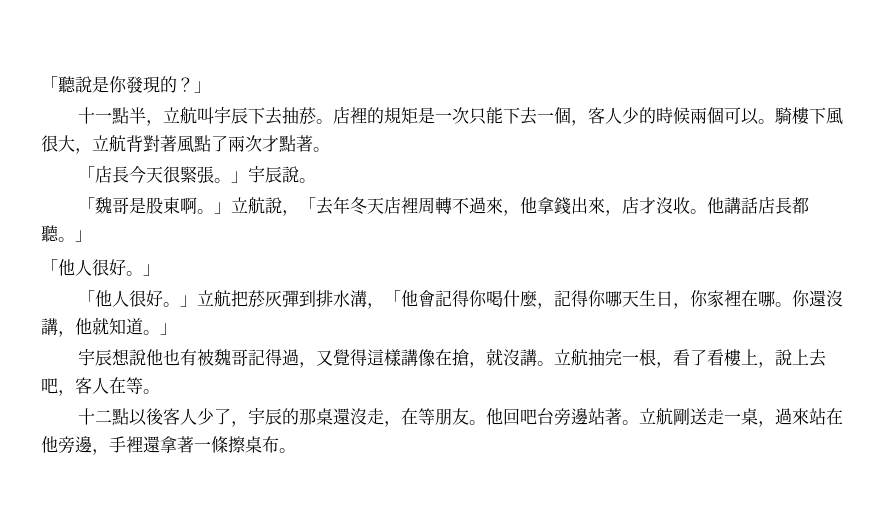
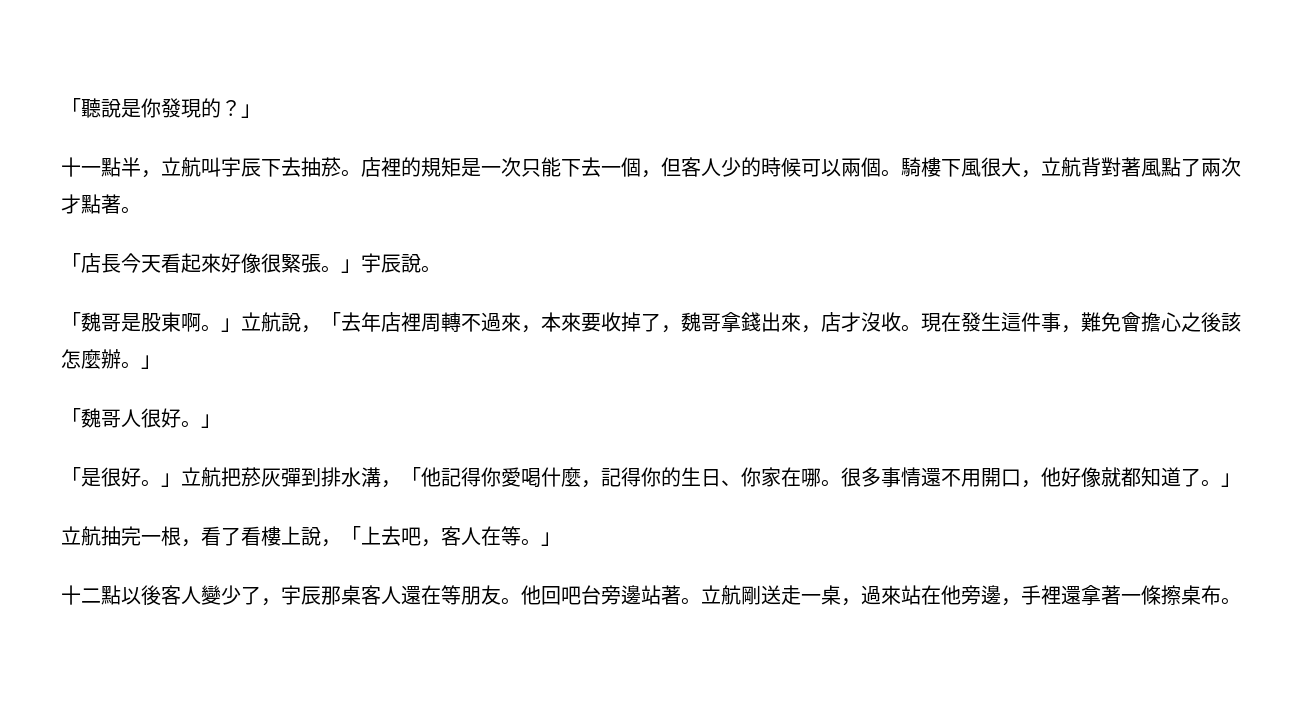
(588, 123) none -> [661,157,681,177] 但
[689,107,759,125] 兩個可以 -> [801,157,881,177] 可以兩個
(163, 174) none -> [161,253,261,273] 看起來好像
[349,197,384,215] 冬天 -> (381, 322) none
[519,197,537,214] 他 -> [541,312,721,333] 本來要收掉了，魏哥
[706,197,809,215] [41,225,92,242] [41,259,75,276] 他講話店長都聽。」 // 「他 -> [921,312,1241,333] [61,349,161,369] [61,408,121,428] 現在發生這件事，難免會擔心之後該怎麼辦。」 // 「魏哥
[94,290,129,307] 他人 -> [81,468,101,487] 是
[417,290,487,307] 會記得你 -> [441,467,521,487] 記得你愛
[604,290,843,309] [41,317,177,337] [77,348,554,368] 哪天生日，你家裡在哪。你還沒講，他就知道。」 // 宇辰想說他也有被魏哥記得過，又覺得這樣講像在搶，就沒講。 -> [661,467,1241,488] 的生日、你家在哪。很多事情還不用開口，他好像就都知道了。」 //
[757,349,792,368] ，說 -> [301,526,361,547] 說，「
(160, 391) none -> [541,532,561,546] 」
(197, 416) none -> [201,585,221,605] 變
[281,408,401,427] 的那桌還沒走， -> [321,585,421,605] 那桌客人還

